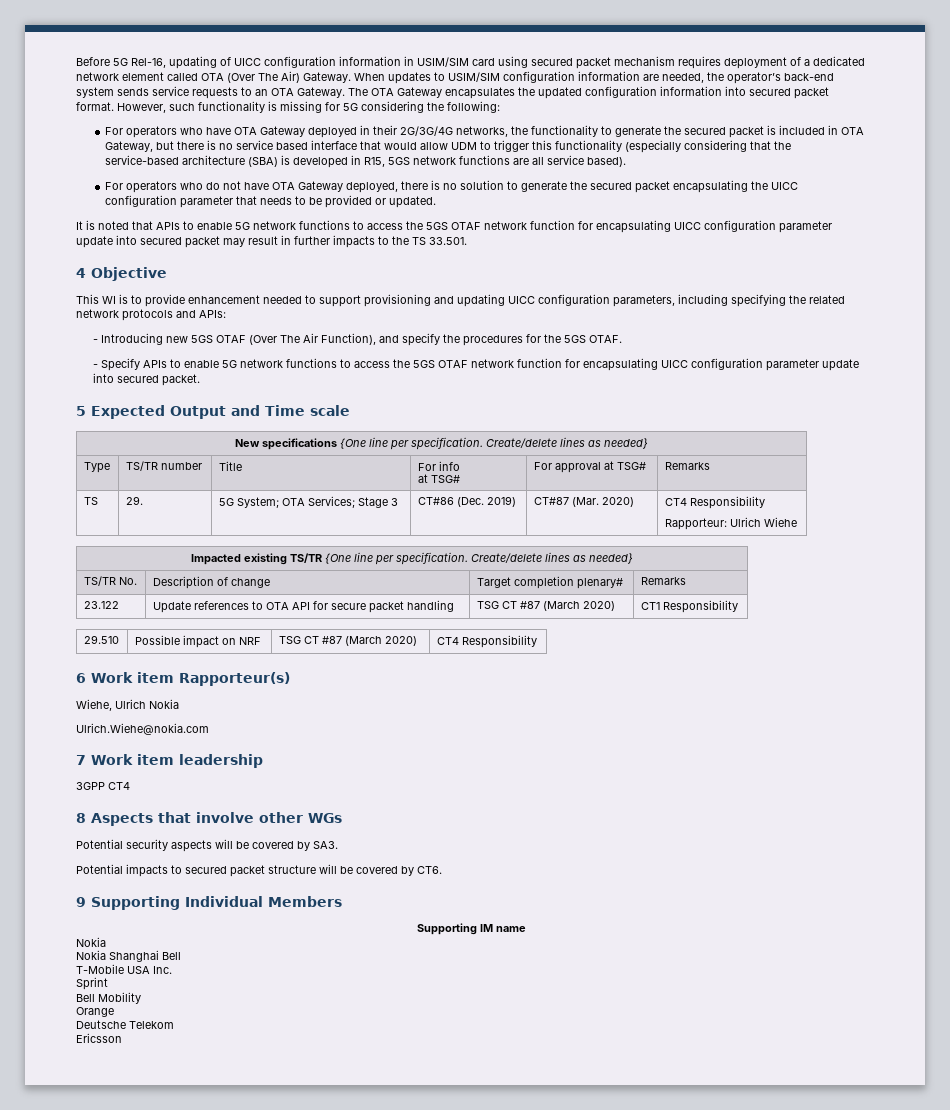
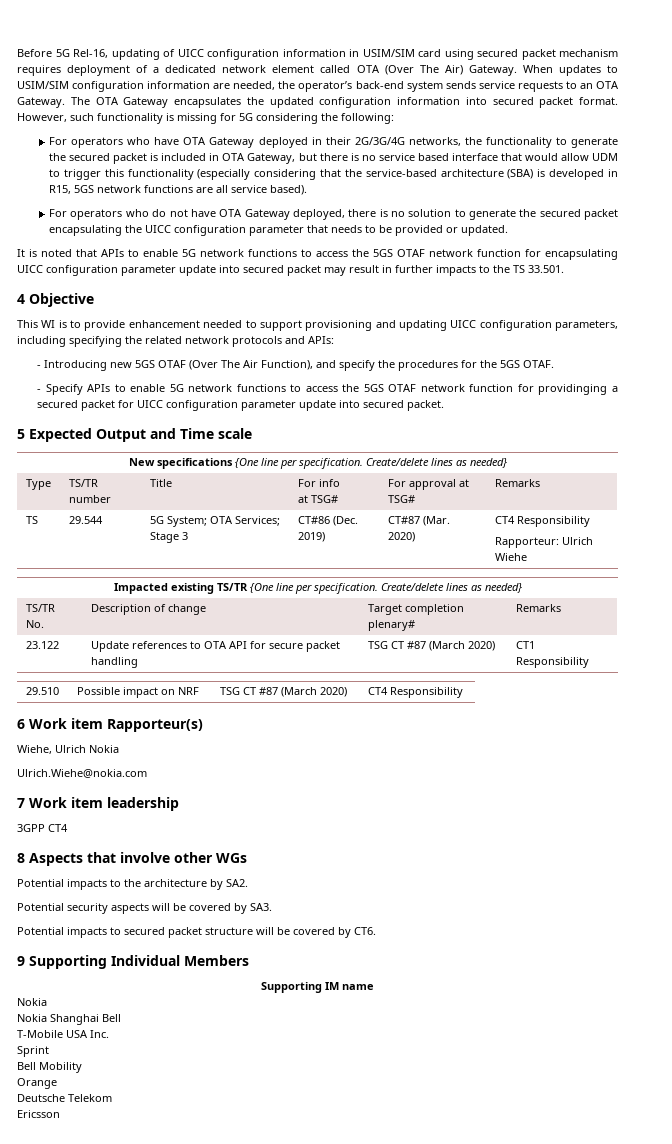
[582,358,658,371] encapsulating -> [538,384,618,395] [37,400,135,411] providinging a secured packet for
[125,496,143,505] 29. -> [68,516,103,524] 29.544
(342, 818) none -> [17,879,248,890] // Potential impacts to the architecture by SA2.

